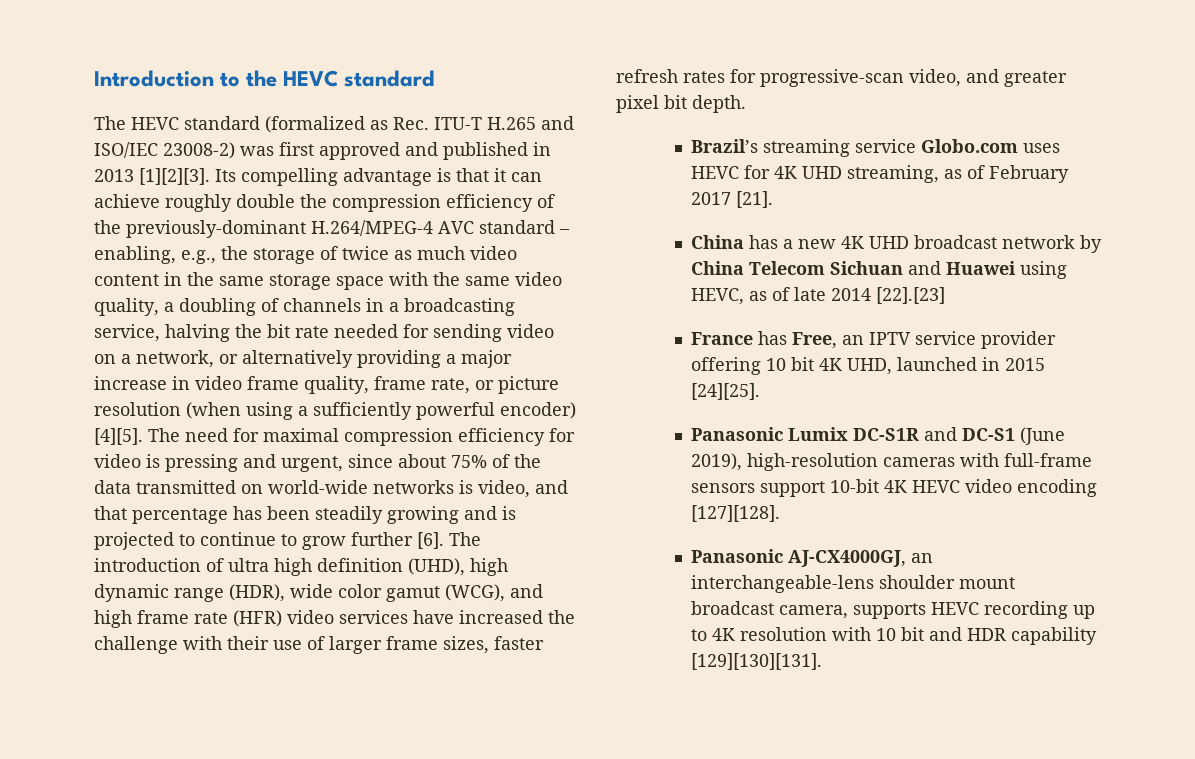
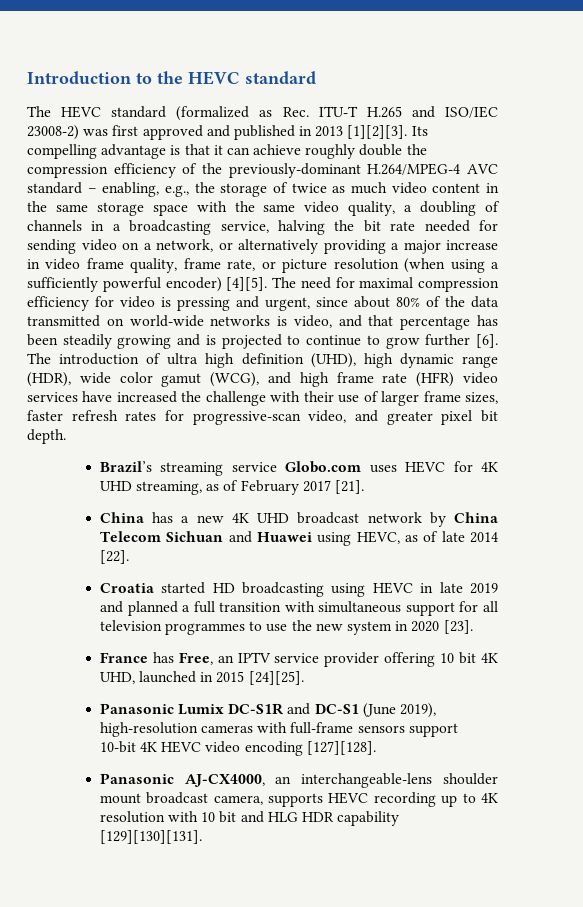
[451,455,487,468] 75% -> [396,297,420,307] 80%
[875,287,945,304] [22].[23] -> [99,550,129,564] [99,582,499,597] [99,601,499,616] [99,620,473,635] [22]. // Croatia started HD broadcasting using HEVC in late 2019 and planned a full transition with simultaneous support for all television programmes to use the new system in 2020 [23].
[787,550,906,567] AJ-CX4000GJ, -> [184,774,265,787] AJ-CX4000,
(962, 634) none -> [267,812,298,822] HLG

